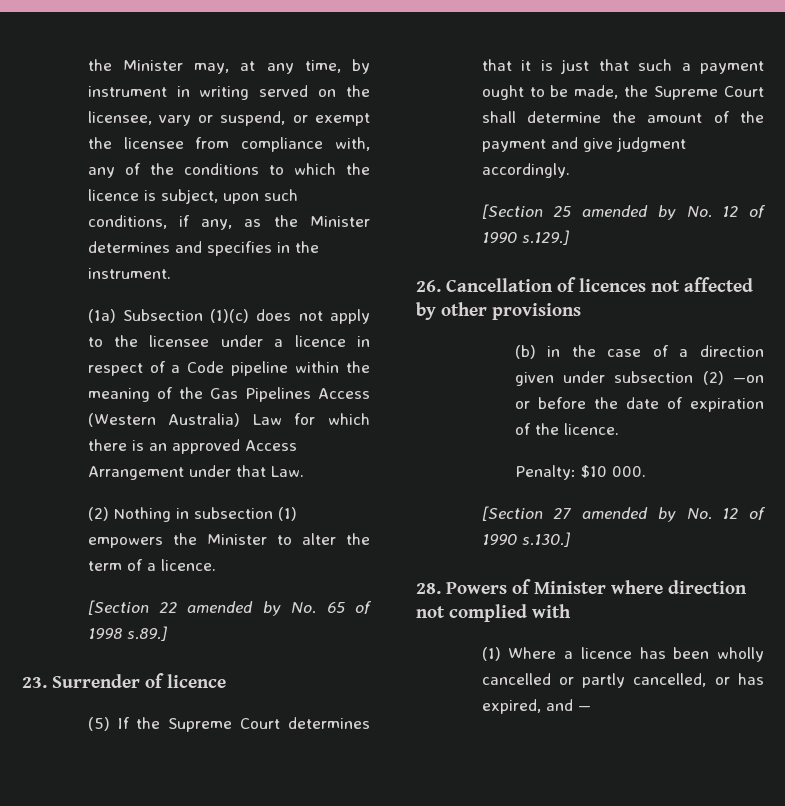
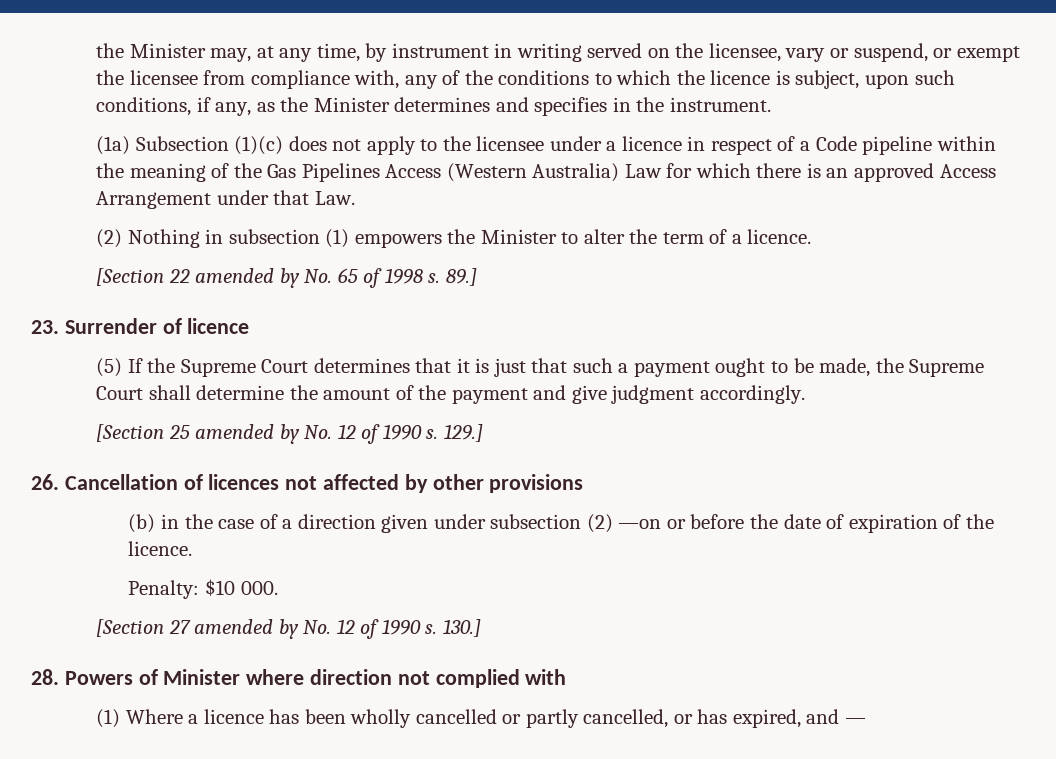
[126,626,167,641] s.89.] -> [428,268,477,286] s. 89.]
[521,230,569,245] s.129.] -> [426,424,483,442] s. 129.]
[521,532,570,547] s.130.] -> [425,619,481,637] s. 130.]

